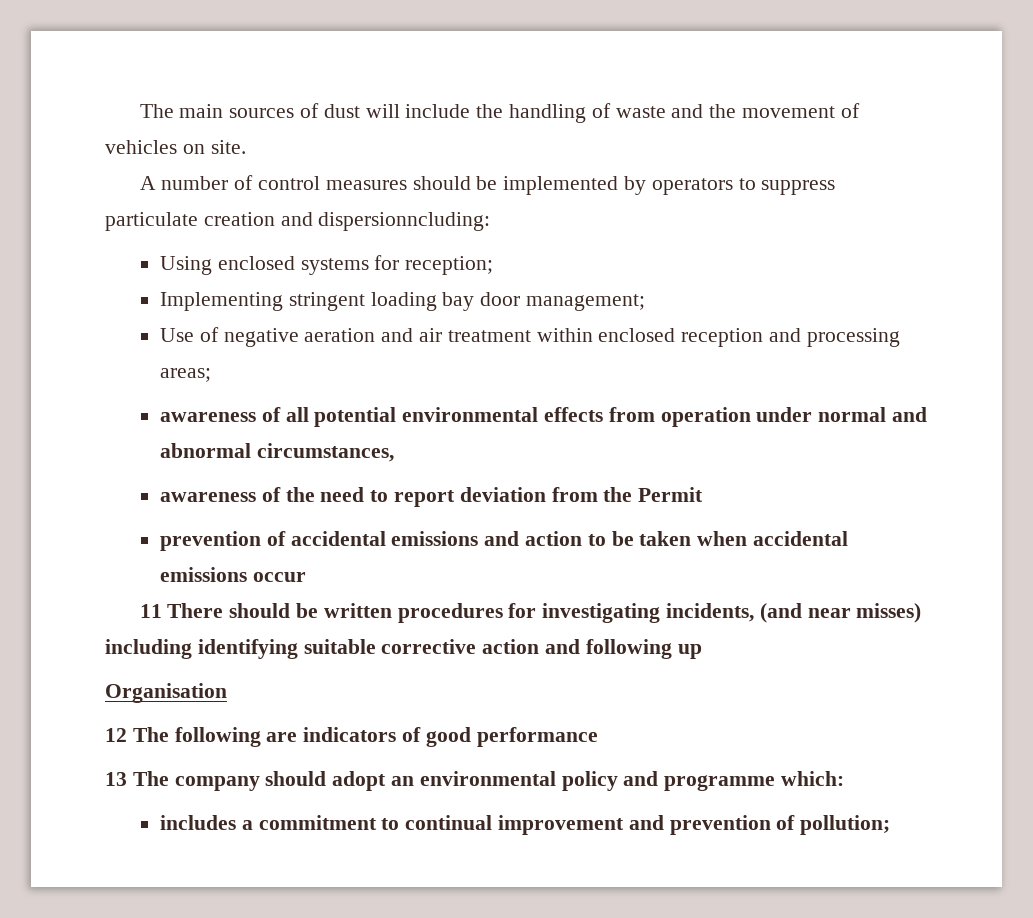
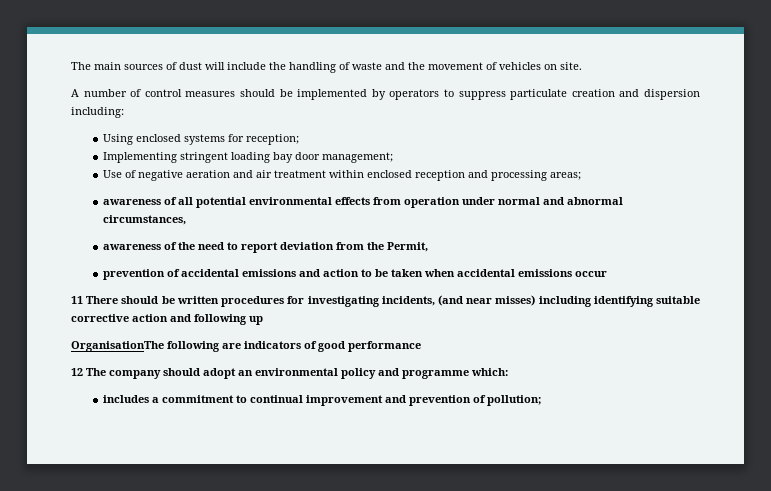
[318,212,491,231] dispersionncluding: -> [644,89,701,100] [71,107,124,118] dispersion including:
[638,487,704,502] Permit -> [386,242,428,252] Permit,
[105,683,227,703] [105,727,169,742] Organisation // 12 The -> [71,341,164,352] OrganisationThe
[105,772,127,786] 13 -> [71,368,83,376] 12

